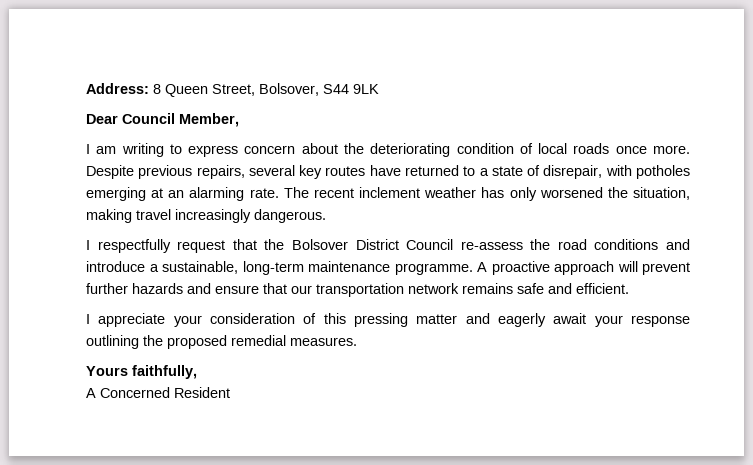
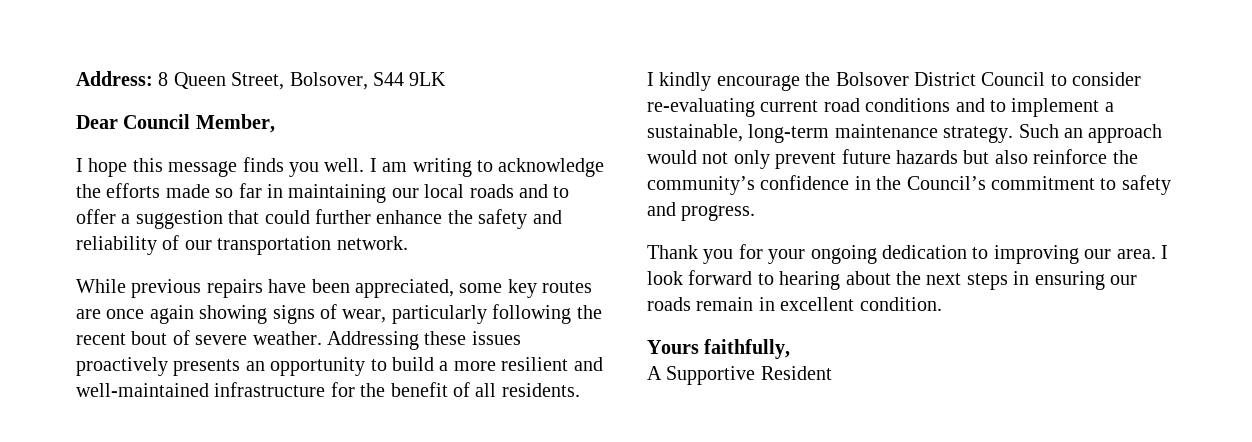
[96,143,690,157] [86,165,690,179] [86,187,690,201] [86,209,326,223] [86,239,551,253] am writing to express concern about the deteriorating condition of local roads once more. Despite previous repairs, several key routes have returned to a state of disrepair, with potholes emerging at an alarming rate. The recent inclement weather has only worsened the situation, making travel increasingly dangerous. // I respectfully request that the Bolsover District Council re-assess the -> [88,157,605,177] [76,183,570,203] [76,209,562,229] [76,235,408,255] [76,279,593,298] [76,304,602,324] [76,330,521,350] [76,357,603,376] [76,382,580,397] [647,72,1142,91] [647,98,819,117] hope this message finds you well. I am writing to acknowledge the efforts made so far in maintaining our local roads and to offer a suggestion that could further enhance the safety and reliability of our transportation network. // While previous repairs have been appreciated, some key routes are once again showing signs of wear, particularly following the recent bout of severe weather. Addressing these issues proactively presents an opportunity to build a more resilient and well-maintained infrastructure for the benefit of all residents. // I kindly encourage the Bolsover District Council to consider re-evaluating current
[86,261,145,272] introduce -> [990,98,1100,117] to implement
[394,261,690,275] [86,283,629,297] [86,313,690,327] [86,335,357,349] programme. A proactive approach will prevent further hazards and ensure that our transportation network remains safe and efficient. // I appreciate your consideration of this pressing matter and eagerly await your response outlining the proposed remedial measures. -> [943,124,1163,143] [647,149,1138,169] [647,175,1171,195] [647,202,756,221] [647,244,1168,264] [647,270,1137,290] [647,297,942,311] strategy. Such an approach would not only prevent future hazards but also reinforce the community’s confidence in the Council’s commitment to safety and progress. // Thank you for your ongoing dedication to improving our area. I look forward to hearing about the next steps in ensuring our roads remain in excellent condition.
[100,387,170,398] Concerned -> [666,366,756,385] Supportive

